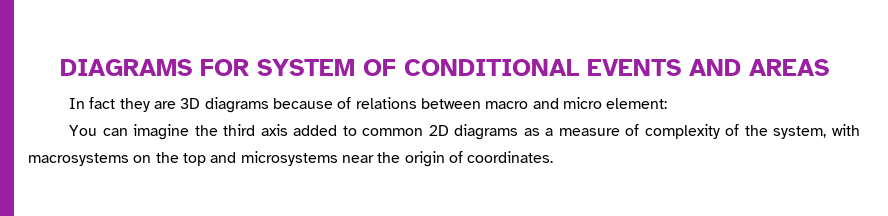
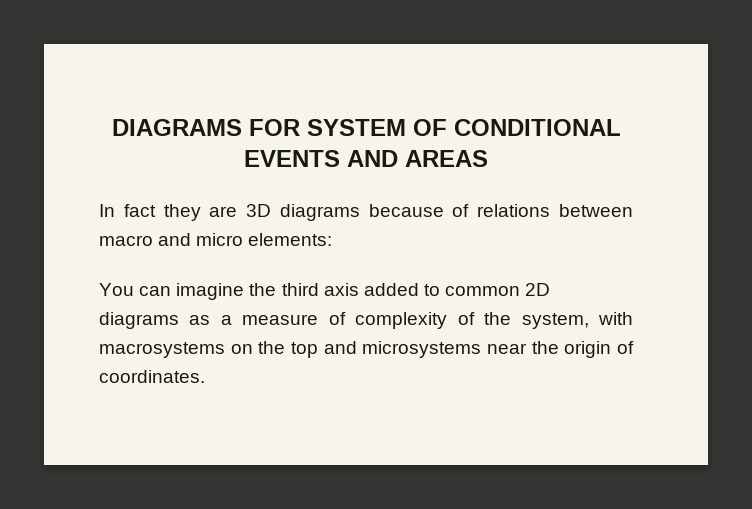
[606,98,668,109] element: -> [248,233,333,246] elements:

